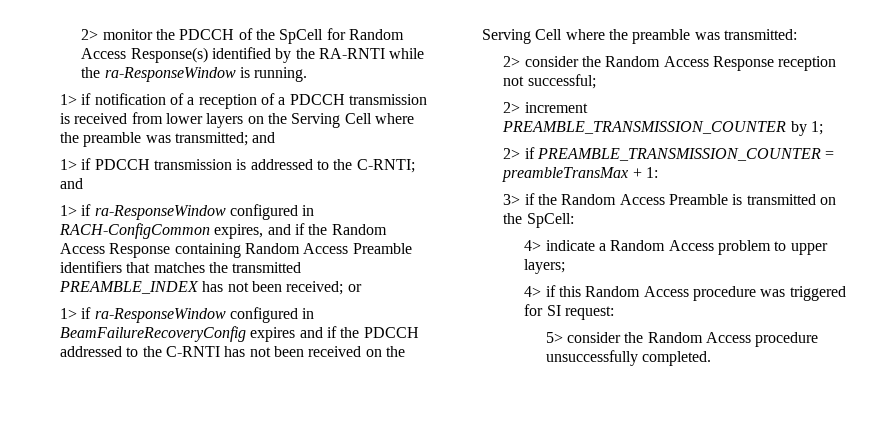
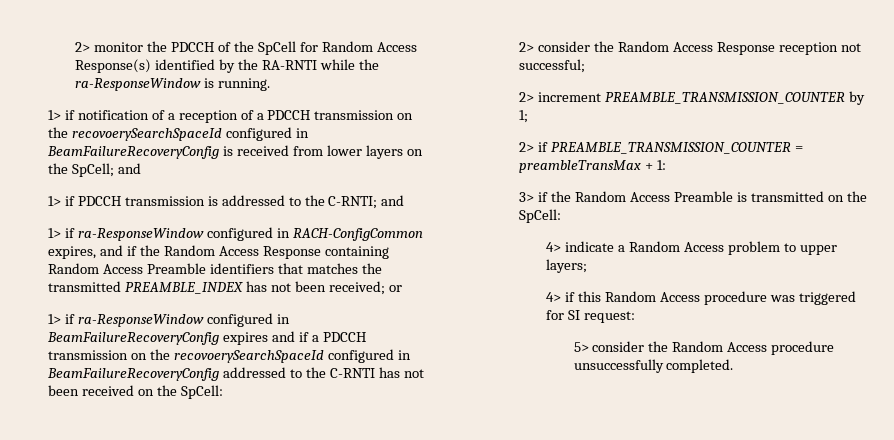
(428, 99) none -> [397,113,414,120] [48,127,309,141] [47,146,220,159] on the recovoerySearchSpaceId configured in BeamFailureRecoveryConfig
[291,113,415,128] [60,132,249,147] Serving Cell where the preamble was transmitted; -> [72,163,115,177] SpCell;
[340,327,419,338] the PDCCH -> [311,332,366,342] [48,349,411,363] [47,368,220,381] a PDCCH transmission on the recovoerySearchSpaceId configured in BeamFailureRecoveryConfig
[482,29,798,44] Serving Cell where the preamble was transmitted: -> [180,385,223,399] SpCell:

